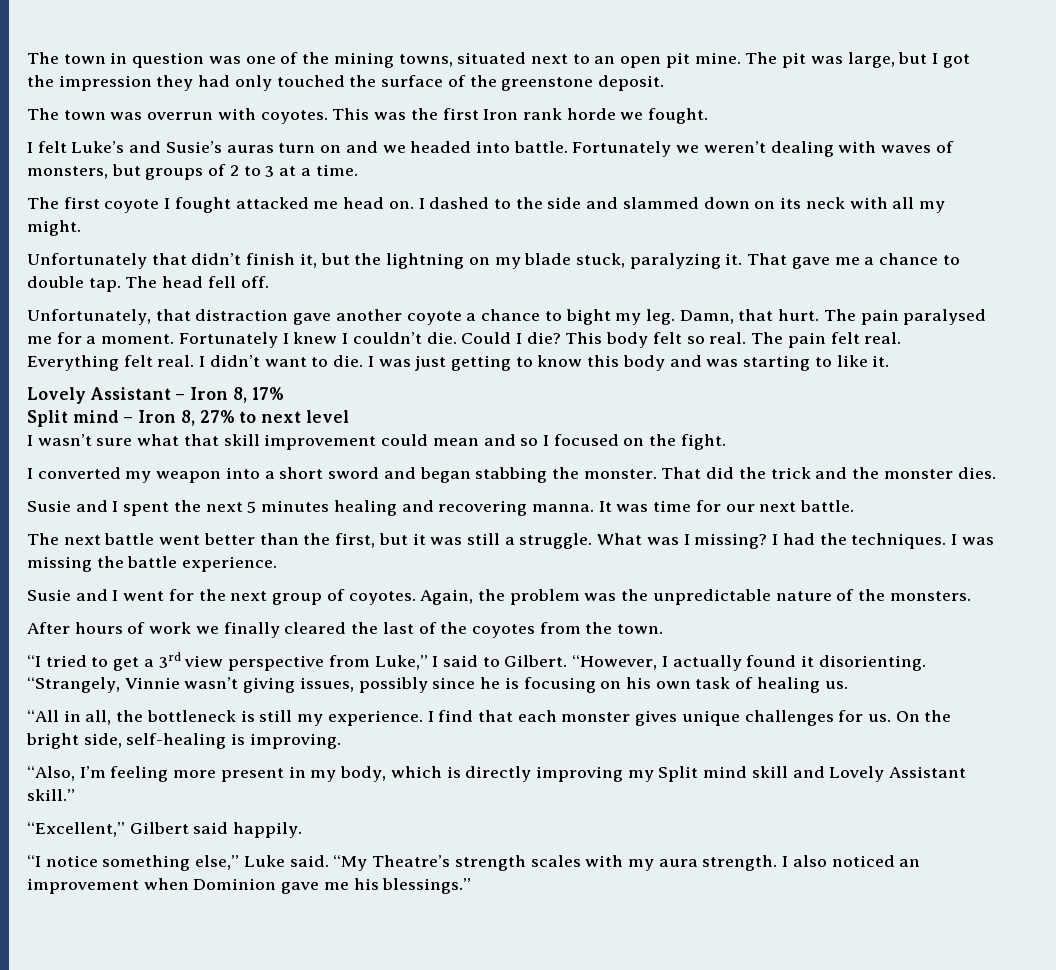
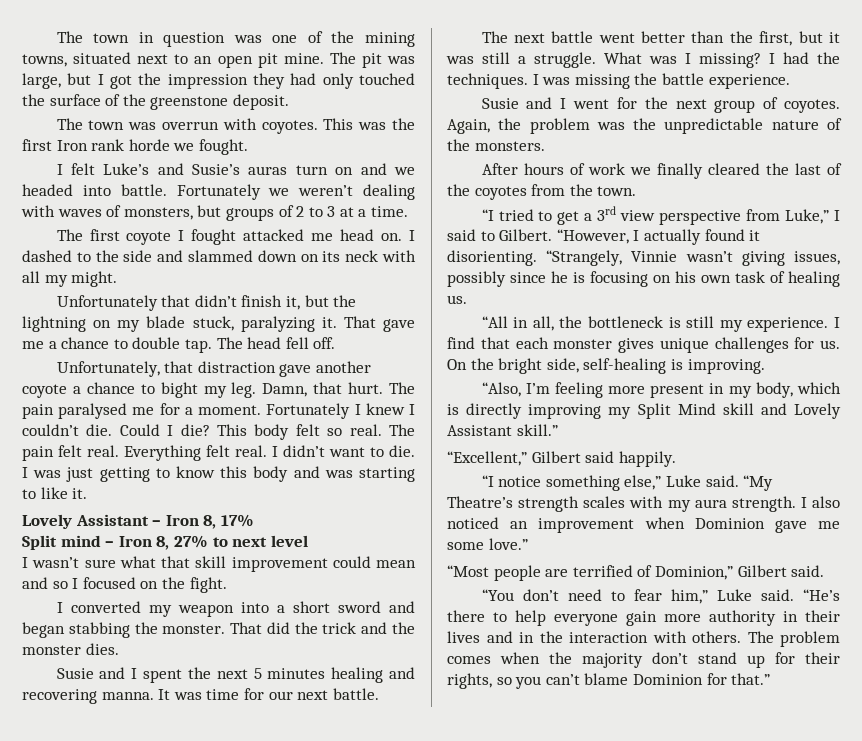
[703,766,748,778] mind -> [677,403,716,415] Mind
[353,878,472,894] his blessings.” -> [447,538,528,550] [447,565,825,581] [481,589,840,604] [447,610,840,626] [447,631,840,647] [447,652,840,668] [447,673,771,689] some love.” // “Most people are terrified of Dominion,” Gilbert said. // “You don’t need to fear him,” Luke said. “He’s there to help everyone gain more authority in their lives and in the interaction with others. The problem comes when the majority don’t stand up for their rights, so you can’t blame Dominion for that.”

